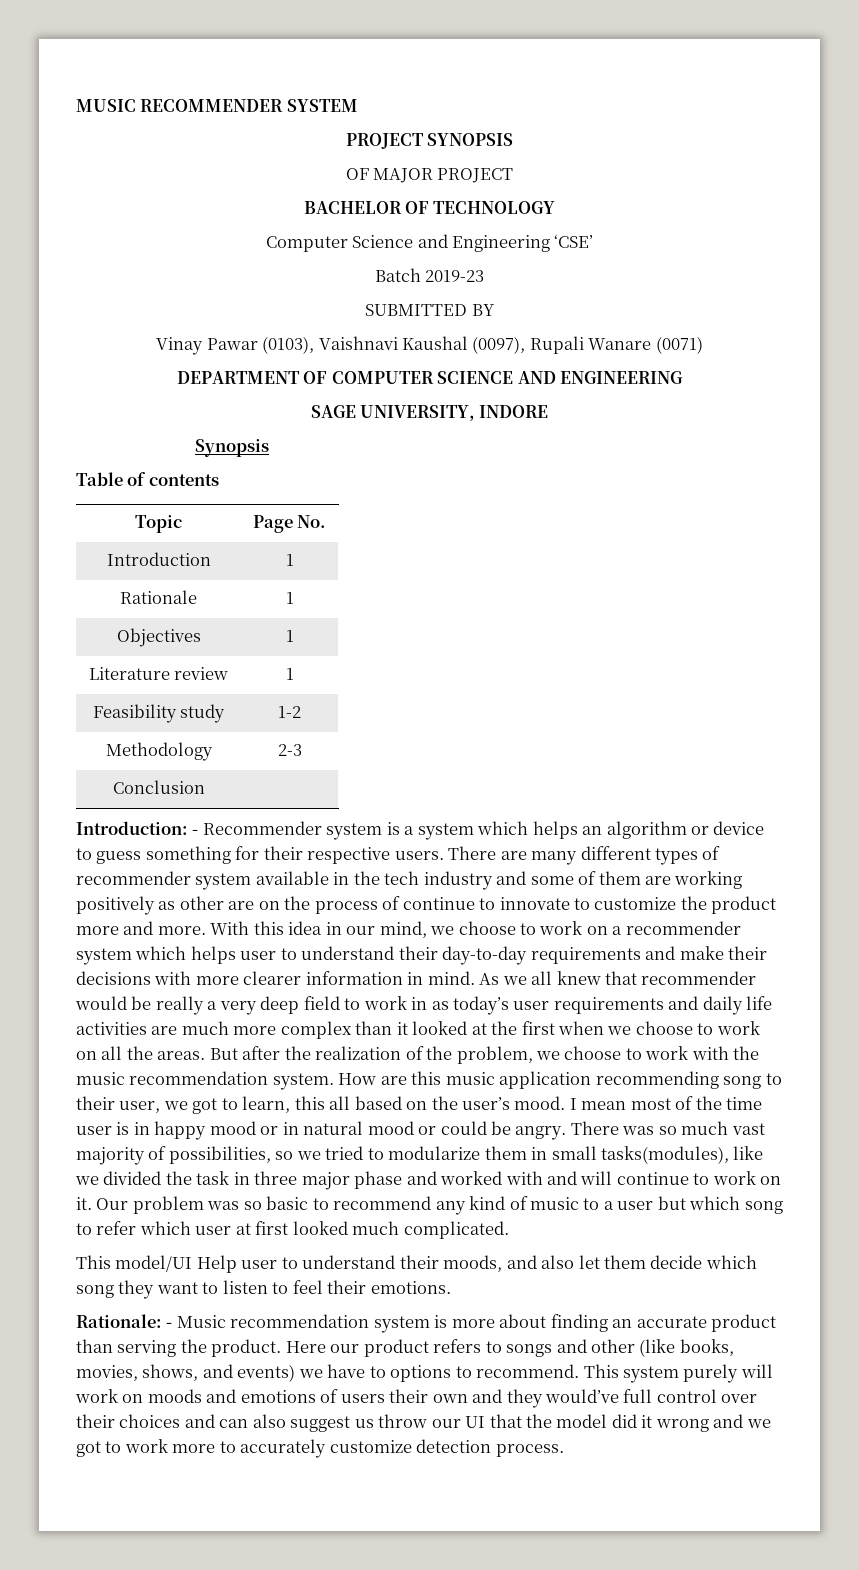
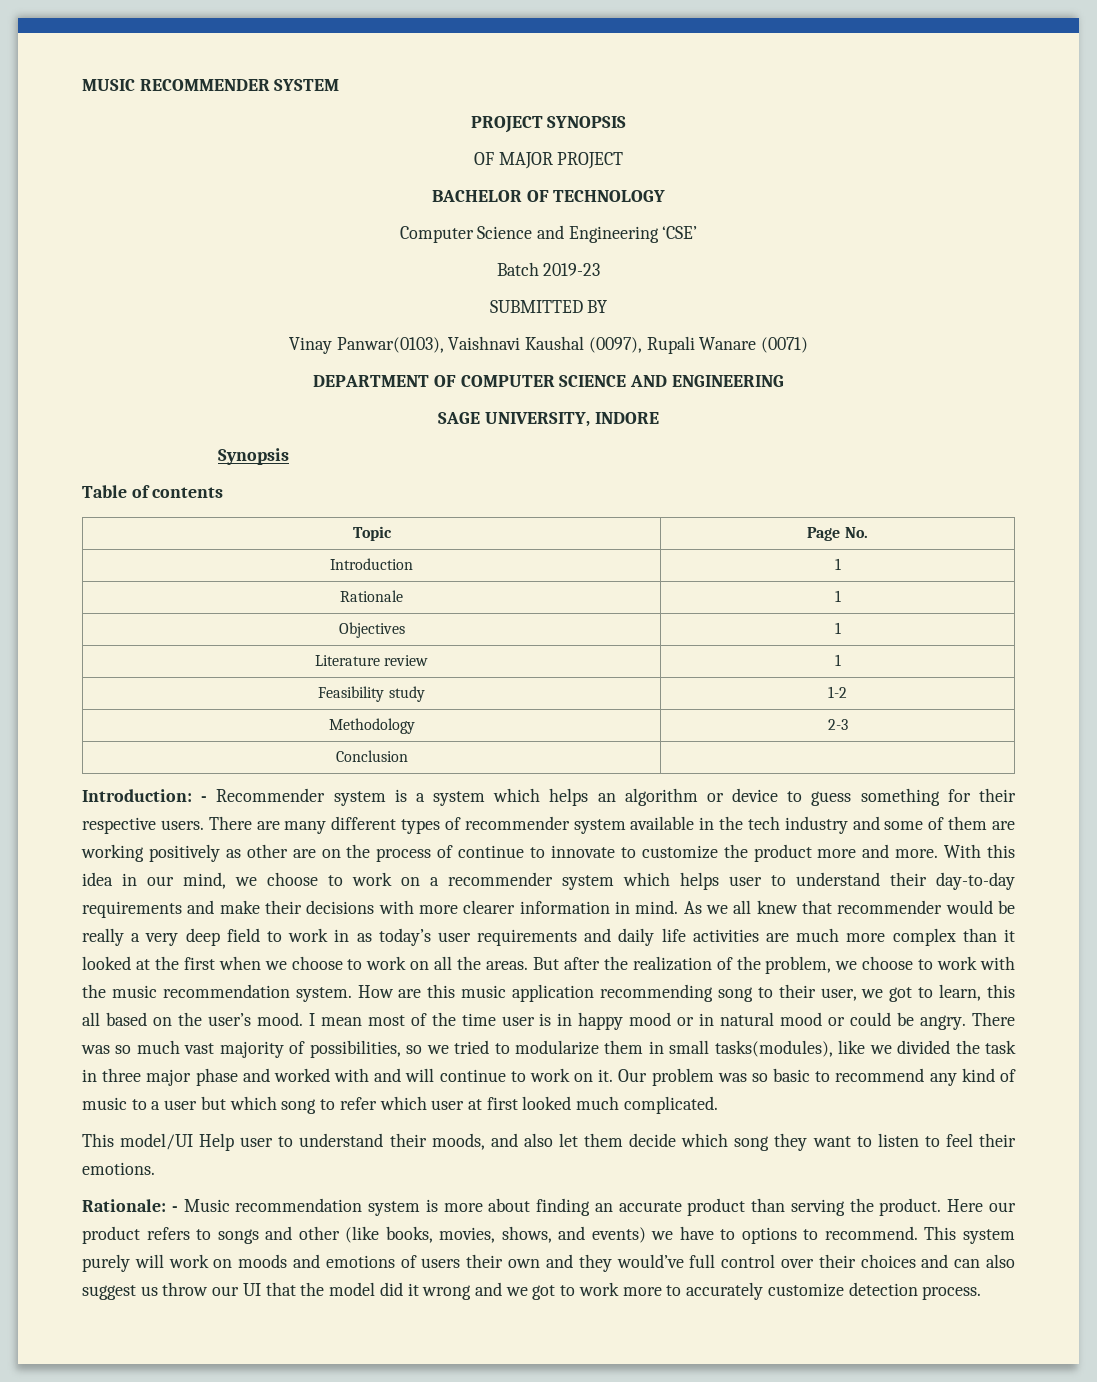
[206,336,315,354] Pawar (0103), -> [336,337,444,353] Panwar(0103),

